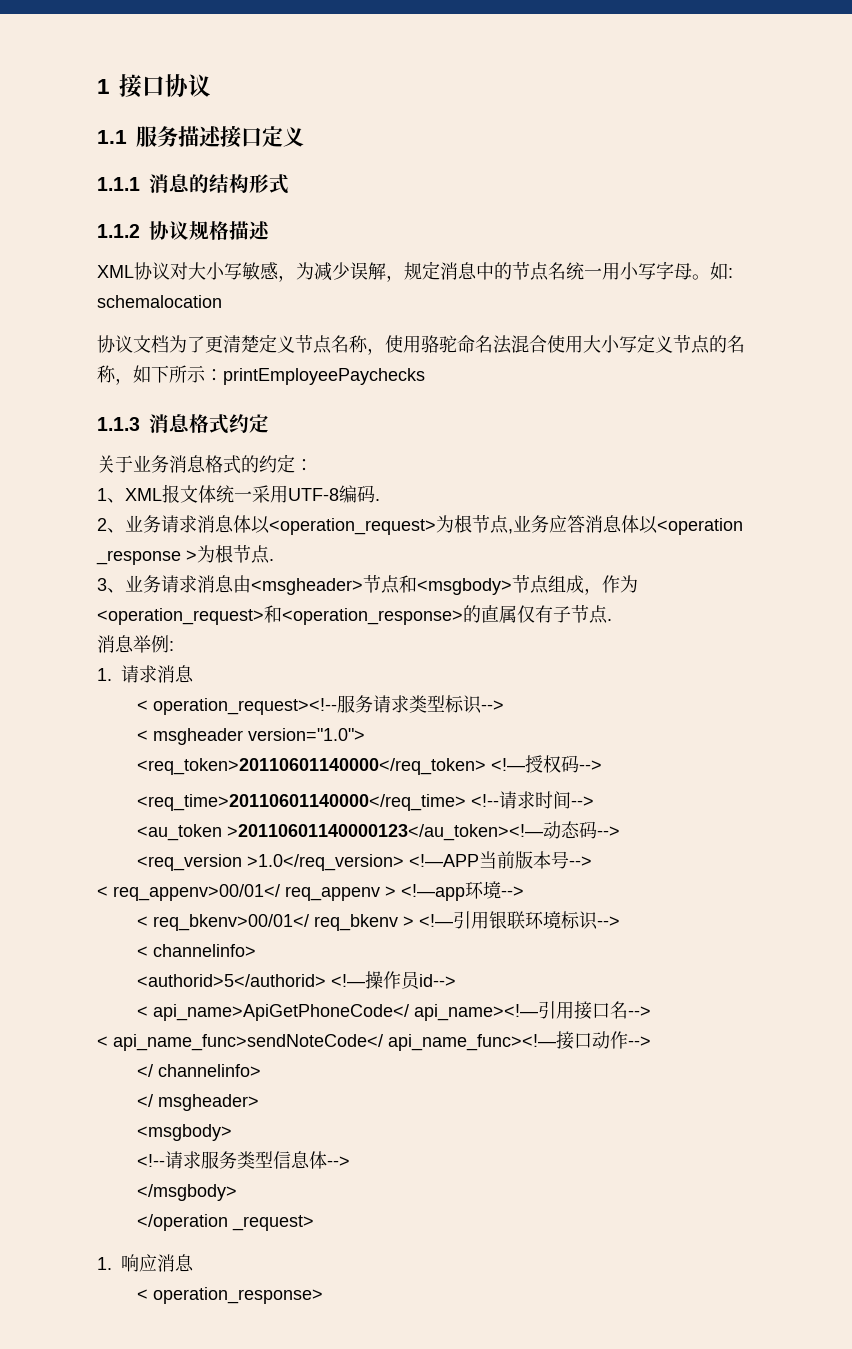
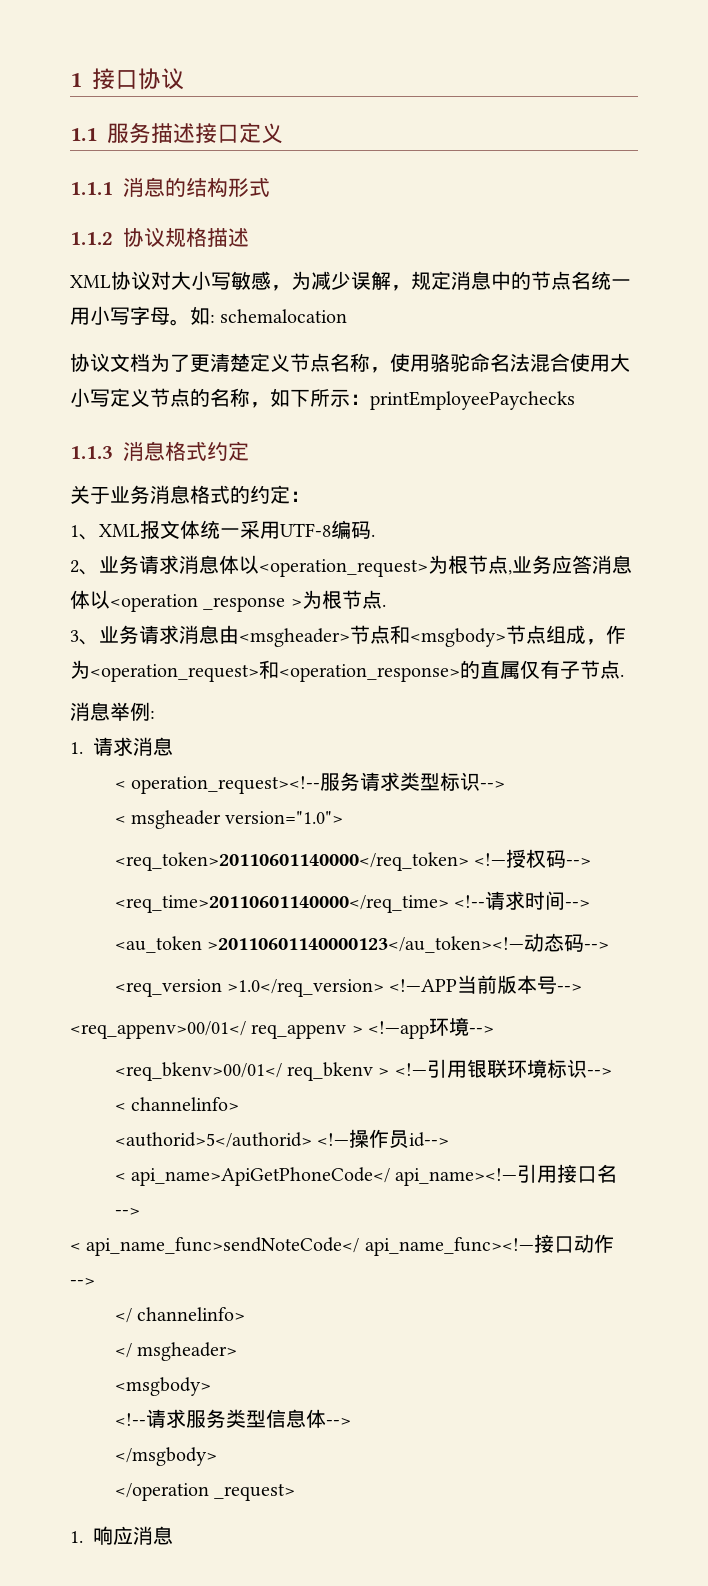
[97,884,280,901] < req_appenv>00/01</ -> [70,1021,246,1039] <req_appenv>00/01</
[137,914,310,931] < req_bkenv>00/01</ -> [114,1062,282,1081] <req_bkenv>00/01</
[137,1287,324,1304] // < operation_response> -> (173, 1535) none

